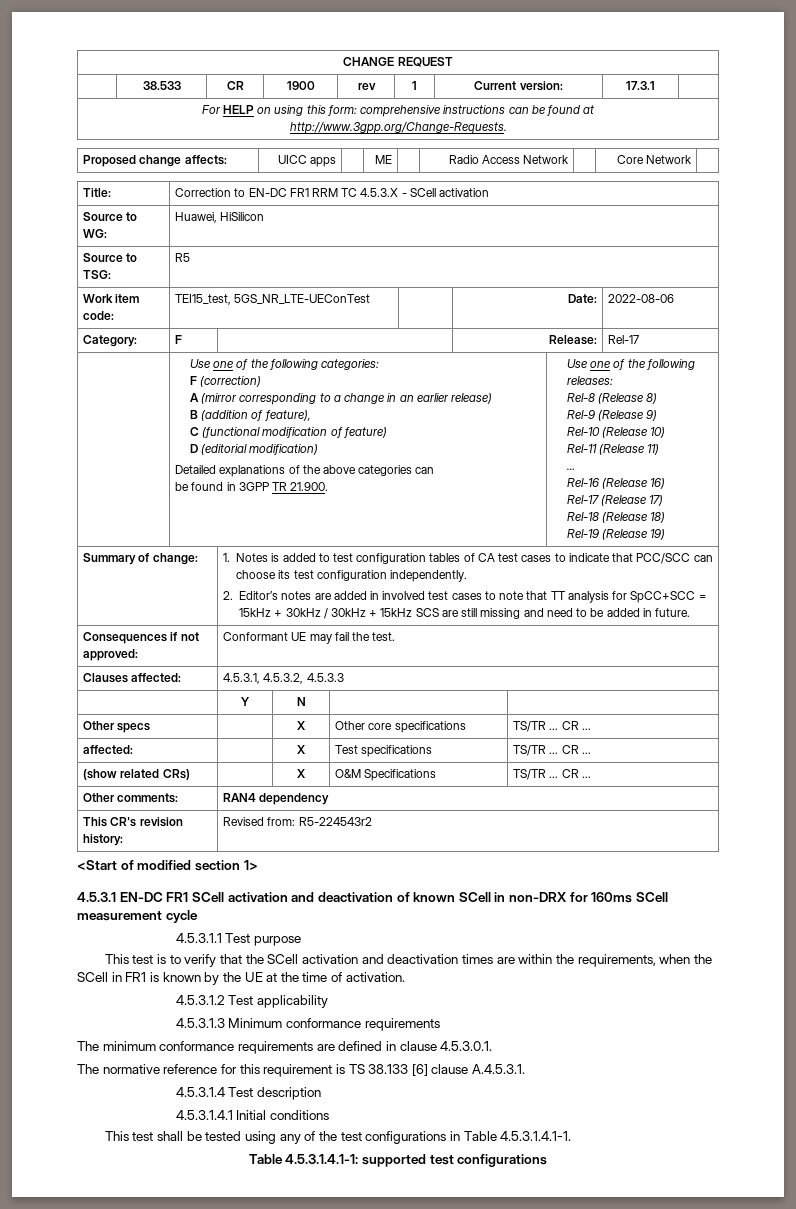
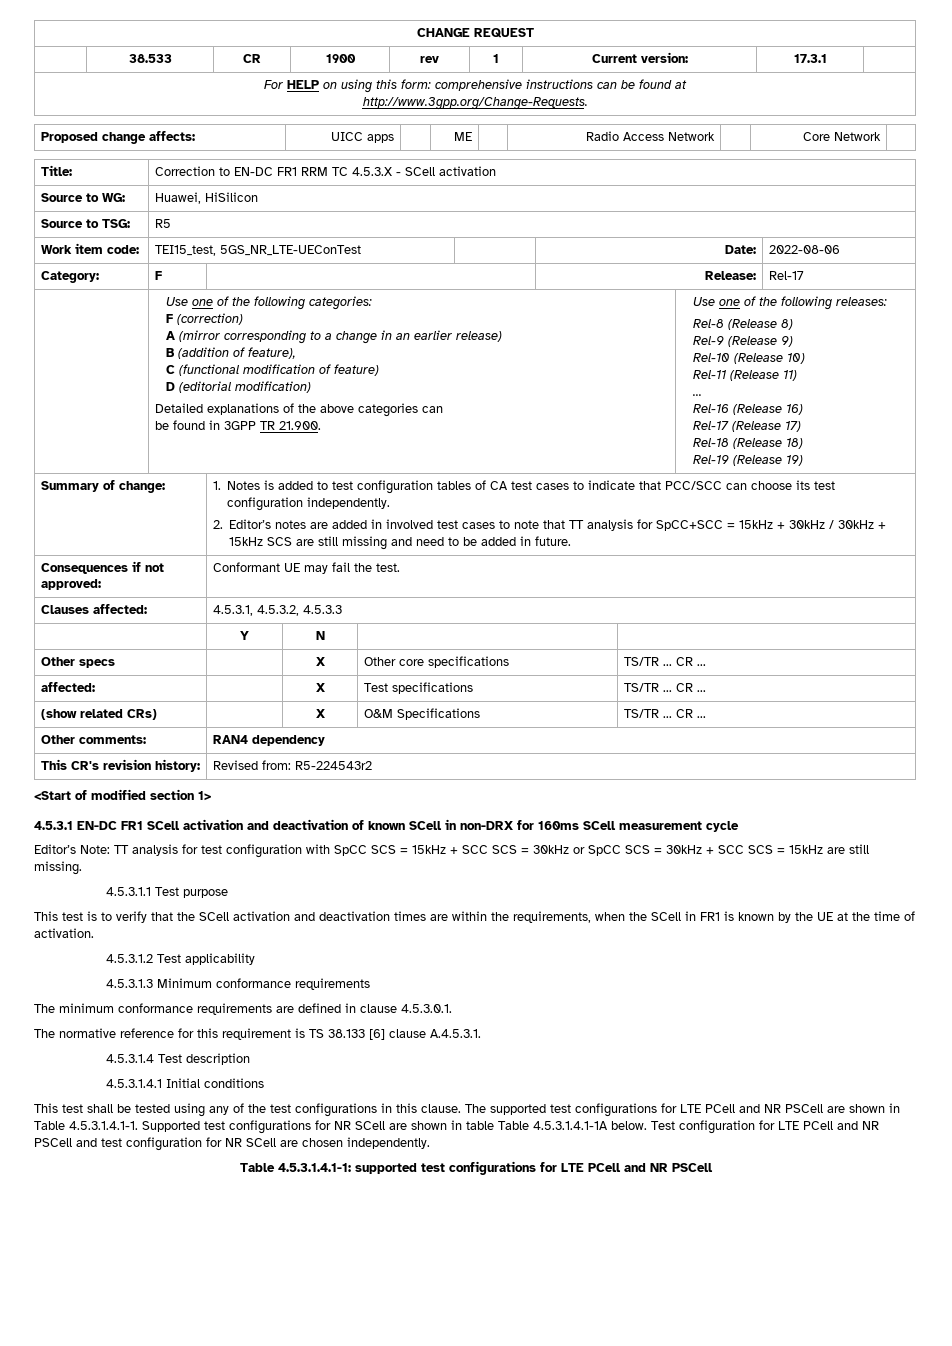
(198, 916) none -> [34,844,869,858] [34,861,82,875] // Editor’s Note: TT analysis for test configuration with SpCC SCS = 15kHz + SCC SCS = 30kHz or SpCC SCS = 30kHz + SCC SCS = 15kHz are still missing.
[463,1131,572,1141] Table 4.5.3.1.4.1-1. -> [396,1103,900,1117] [34,1120,879,1134] [34,1137,430,1151] this clause. The supported test configurations for LTE PCell and NR PSCell are shown in Table 4.5.3.1.4.1-1. Supported test configurations for NR SCell are shown in table Table 4.5.3.1.4.1-1A below. Test configuration for LTE PCell and NR PSCell and test configuration for NR SCell are chosen independently.
(548, 1160) none -> [539,1162,713,1172] for LTE PCell and NR PSCell

